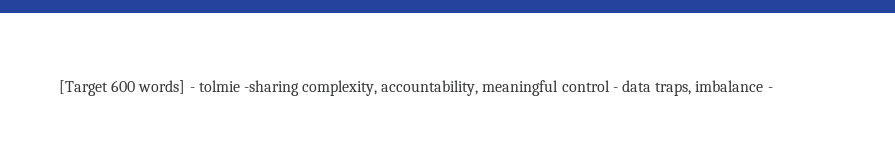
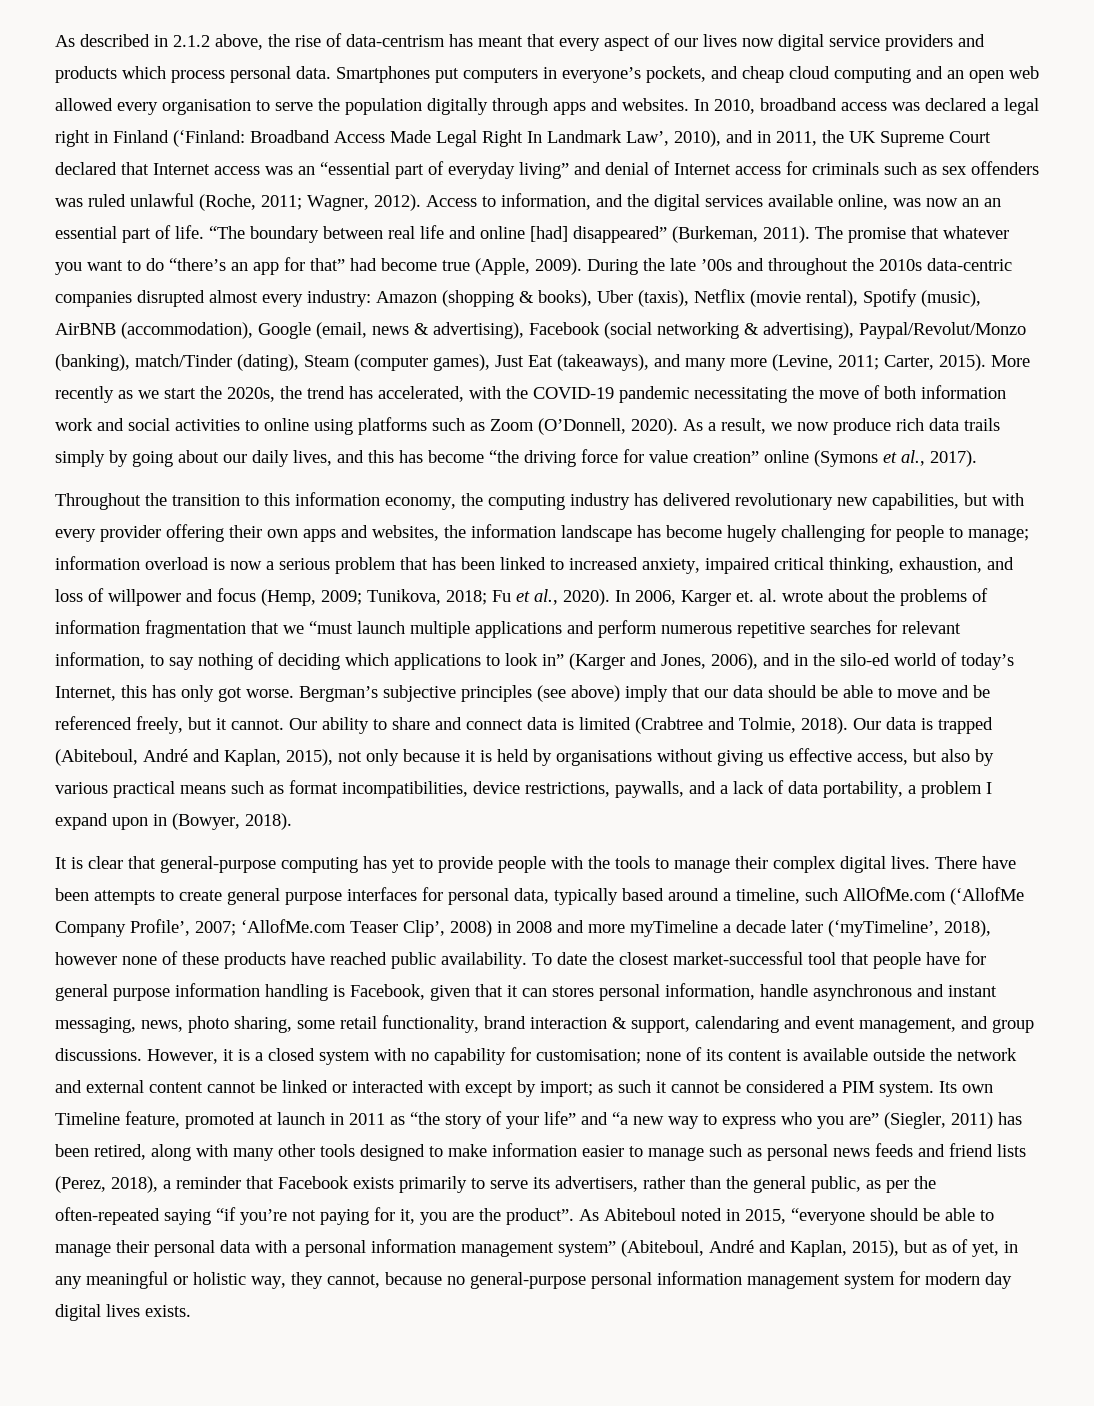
[59,80,773,96] [Target 600 words] - tolmie -sharing complexity, accountability, meaningful control - data traps, imbalance - -> [55,33,985,51] [55,66,1039,83] [55,98,1039,115] [55,130,991,147] [55,161,1039,179] [55,193,1001,211] [55,225,1009,243] [55,257,1012,275] [55,289,981,307] [55,322,1026,339] [55,354,1030,371] [55,385,1006,403] [55,417,1000,435] [55,449,977,467] [55,492,1024,510] [55,524,1029,542] [55,556,1014,574] [55,588,988,606] [55,620,961,638] [55,652,1014,670] [55,685,990,702] [55,716,993,734] [55,748,994,766] [55,780,992,798] [55,813,292,830] [55,856,1016,873] [55,887,1024,905] [55,919,991,937] [55,951,986,969] [55,983,997,1001] [55,1015,1034,1033] [55,1047,1017,1065] [55,1080,993,1097] [55,1111,1022,1129] [55,1143,1026,1161] [55,1176,936,1193] [55,1207,994,1225] [55,1239,1018,1257] [55,1271,1012,1289] [55,1304,191,1321] As described in 2.1.2 above, the rise of data-centrism has meant that every aspect of our lives now digital service providers and products which process personal data. Smartphones put computers in everyone’s pockets, and cheap cloud computing and an open web allowed every organisation to serve the population digitally through apps and websites. In 2010, broadband access was declared a legal right in Finland (‘Finland: Broadband Access Made Legal Right In Landmark Law’, 2010), and in 2011, the UK Supreme Court declared that Internet access was an “essential part of everyday living” and denial of Internet access for criminals such as sex offenders was ruled unlawful (Roche, 2011; Wagner, 2012). Access to information, and the digital services available online, was now an an essential part of life. “The boundary between real life and online [had] disappeared” (Burkeman, 2011). The promise that whatever you want to do “there’s an app for that” had become true (Apple, 2009). During the late ’00s and throughout the 2010s data-centric companies disrupted almost every industry: Amazon (shopping & books), Uber (taxis), Netflix (movie rental), Spotify (music), AirBNB (accommodation), Google (email, news & advertising), Facebook (social networking & advertising), Paypal/Revolut/Monzo (banking), match/Tinder (dating), Steam (computer games), Just Eat (takeaways), and many more (Levine, 2011; Carter, 2015). More recently as we start the 2020s, the trend has accelerated, with the COVID-19 pandemic necessitating the move of both information work and social activities to online using platforms such as Zoom (O’Donnell, 2020). As a result, we now produce rich data trails simply by going about our daily lives, and this has become “the driving force for value creation” online (Symons et al., 2017). // Throughout the transition to this information economy, the computing industry has delivered revolutionary new capabilities, but with every provider offering their own apps and websites, the information landscape has become hugely challenging for people to manage; information overload is now a serious problem that has been linked to increased anxiety, impaired critical thinking, exhaustion, and loss of willpower and focus (Hemp, 2009; Tunikova, 2018; Fu et al., 2020). In 2006, Karger et. al. wrote about the problems of information fragmentation that we “must launch multiple applications and perform numerous repetitive searches for relevant information, to say nothing of deciding which applications to look in” (Karger and Jones, 2006), and in the silo-ed world of today’s Internet, this has only got worse. Bergman’s subjective principles (see above) imply that our data should be able to move and be referenced freely, but it cannot. Our ability to share and connect data is limited (Crabtree and Tolmie, 2018). Our data is trapped (Abiteboul, André and Kaplan, 2015), not only because it is held by organisations without giving us effective access, but also by various practical means such as format incompatibilities, device restrictions, paywalls, and a lack of data portability, a problem I expand upon in (Bowyer, 2018). // It is clear that general-purpose computing has yet to provide people with the tools to manage their complex digital lives. There have been attempts to create general purpose interfaces for personal data, typically based around a timeline, such AllOfMe.com (‘AllofMe Company Profile’, 2007; ‘AllofMe.com Teaser Clip’, 2008) in 2008 and more myTimeline a decade later (‘myTimeline’, 2018), however none of these products have reached public availability. To date the closest market-successful tool that people have for general purpose information handling is Facebook, given that it can stores personal information, handle asynchronous and instant messaging, news, photo sharing, some retail functionality, brand interaction & support, calendaring and event management, and group discussions. However, it is a closed system with no capability for customisation; none of its content is available outside the network and external content cannot be linked or interacted with except by import; as such it cannot be considered a PIM system. Its own Timeline feature, promoted at launch in 2011 as “the story of your life” and “a new way to express who you are” (Siegler, 2011) has been retired, along with many other tools designed to make information easier to manage such as personal news feeds and friend lists (Perez, 2018), a reminder that Facebook exists primarily to serve its advertisers, rather than the general public, as per the often-repeated saying “if you’re not paying for it, you are the product”. As Abiteboul noted in 2015, “everyone should be able to manage their personal data with a personal information management system” (Abiteboul, André and Kaplan, 2015), but as of yet, in any meaningful or holistic way, they cannot, because no general-purpose personal information management system for modern day digital lives exists.

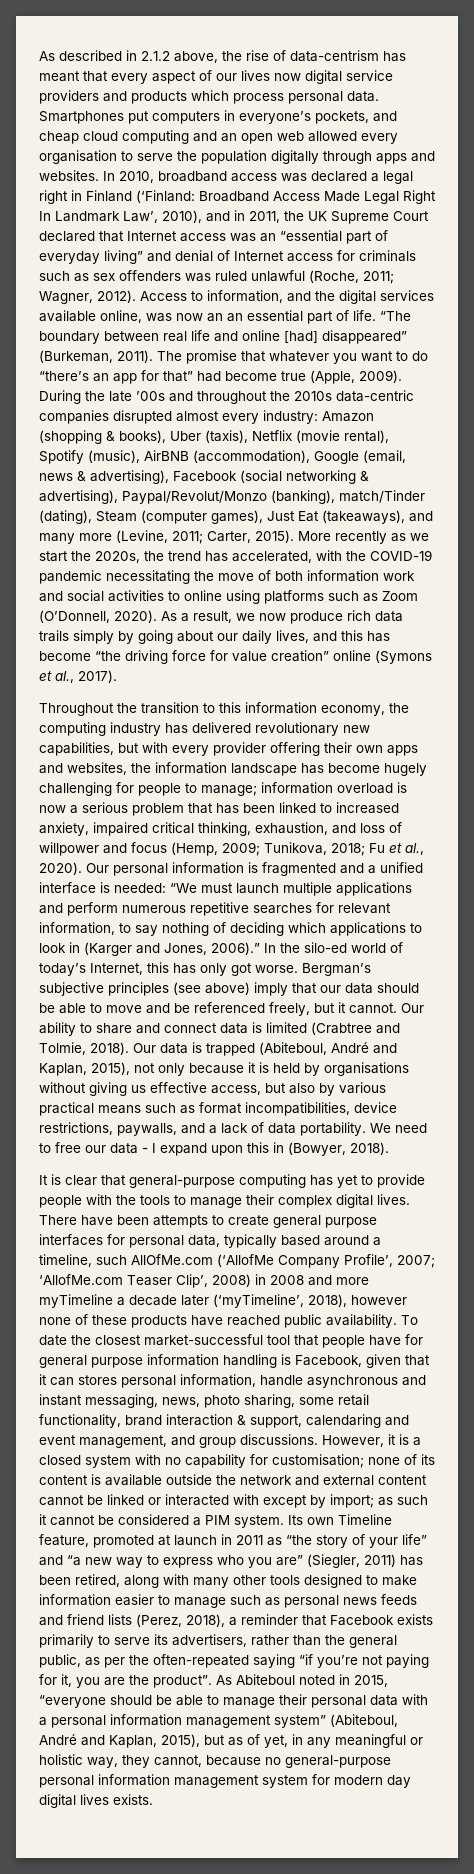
[615,588,988,606] [55,620,353,638] In 2006, Karger et. al. wrote about the problems of information fragmentation that we “must -> [86,862,423,876] [39,882,233,894] Our personal information is fragmented and a unified interface is needed: “We must
[542,654,564,666] in” -> [69,942,80,953] in
[711,653,808,670] 2006), and in -> [211,942,276,955] 2006).” In
[823,781,982,798] portability, a problem -> [300,1122,427,1136] [39,1142,148,1154] portability. We need to free our data -
(148, 823) none -> [247,1142,269,1153] this

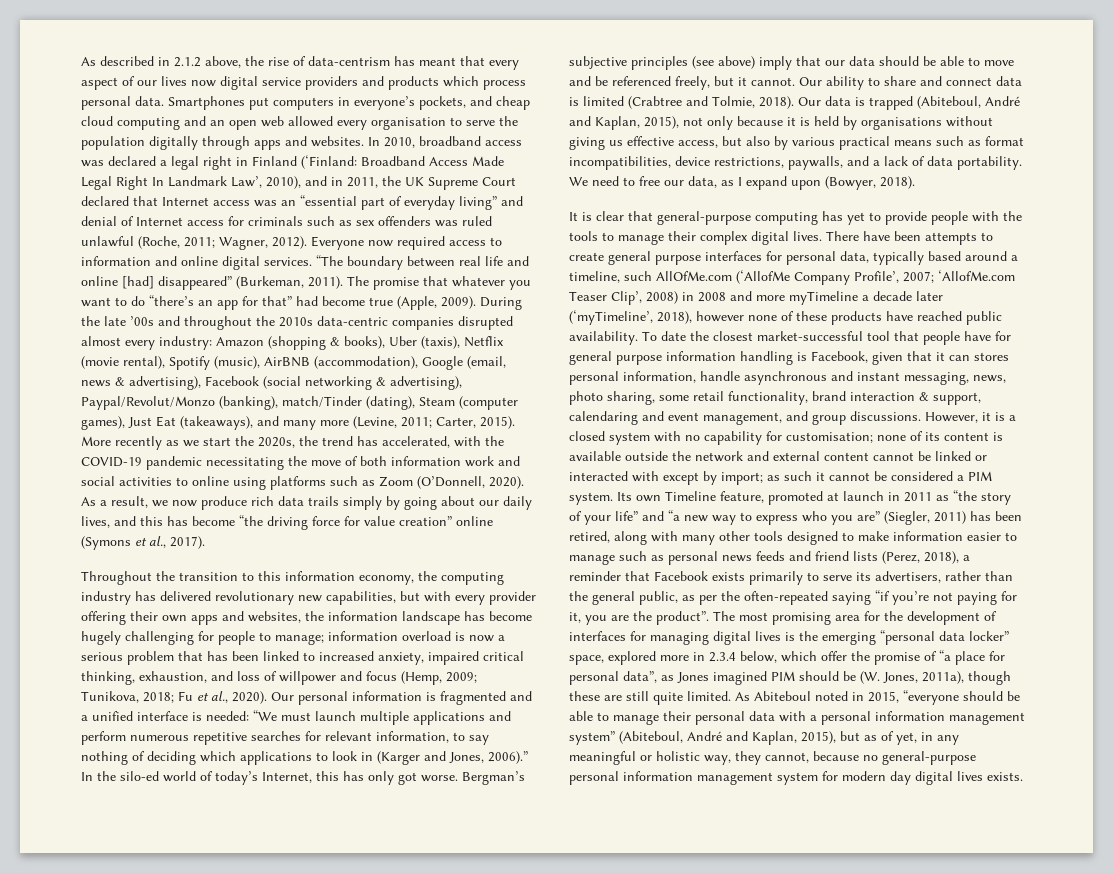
[140,290,434,304] [39,310,376,324] Access to information, and the digital services available online, was now an an essential part of life. -> [311,236,502,250] [81,256,312,270] Everyone now required access to information and online digital services.
[110,1143,148,1154] data - -> [688,176,734,188] data, as
[247,1142,284,1153] this in -> (821, 185) none
(212, 1681) none -> [713,611,997,625] [569,630,1009,645] [569,650,1005,665] [569,671,1011,685] [569,691,731,705] The most promising area for the development of interfaces for managing digital lives is the emerging “personal data locker” space, explored more in 2.3.4 below, which offer the promise of “a place for personal data”, as Jones imagined PIM should be (W. Jones, 2011a), though these are still quite limited.

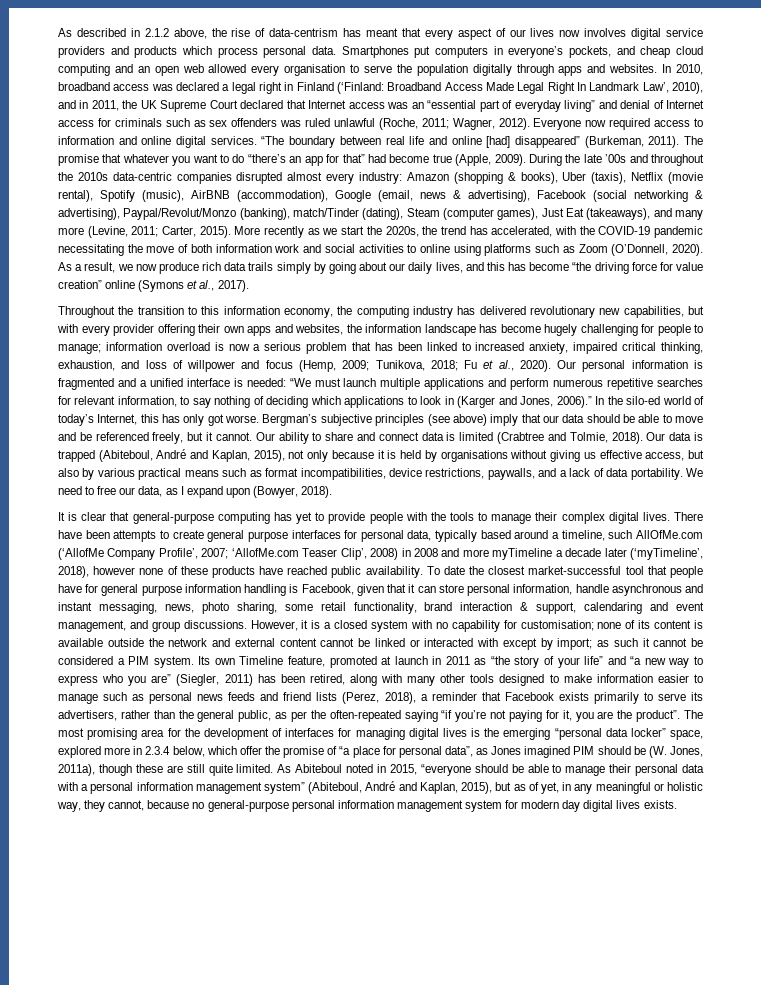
(216, 83) none -> [584,28,627,37] involves
[974,352,1009,361] stores -> [438,584,464,593] store

